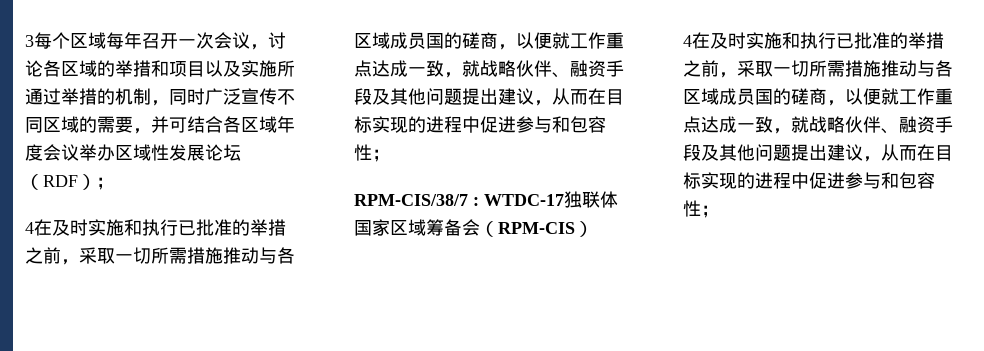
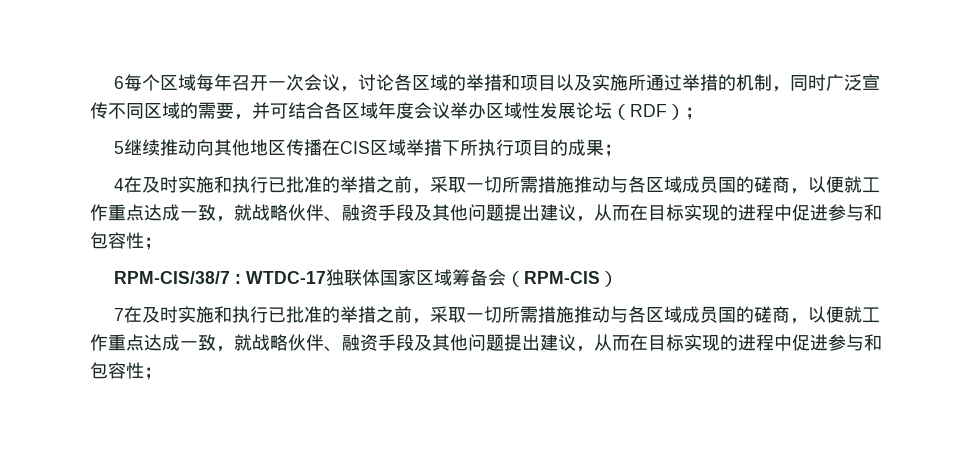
[25,35,34,47] 3 -> [113,76,124,89] 6
(114, 183) none -> [113,139,622,157] // 5继续推动向其他地区传播在CIS区域举措下所执行项目的成果；
[683,35,692,47] 4 -> [113,308,124,321] 7

